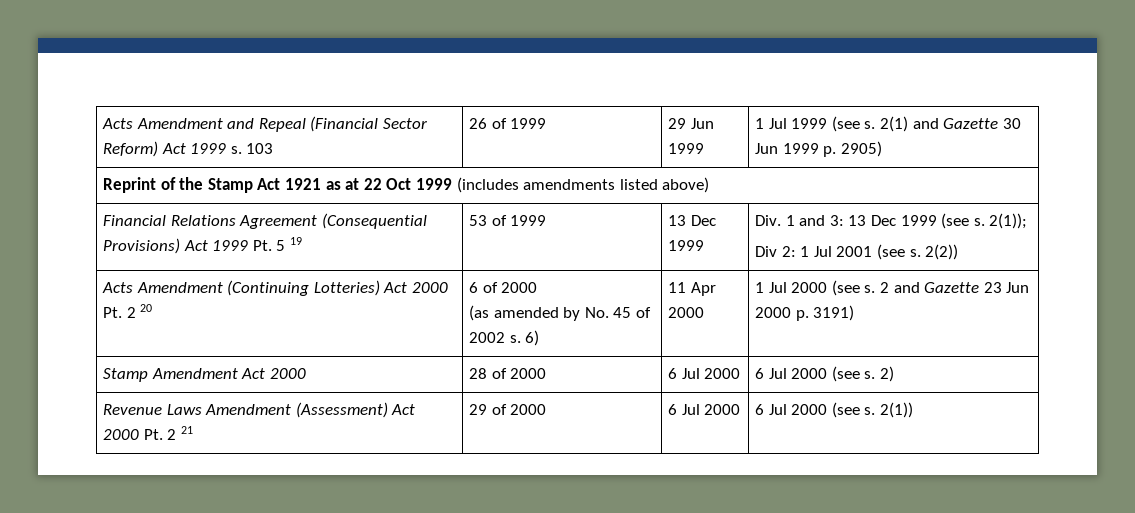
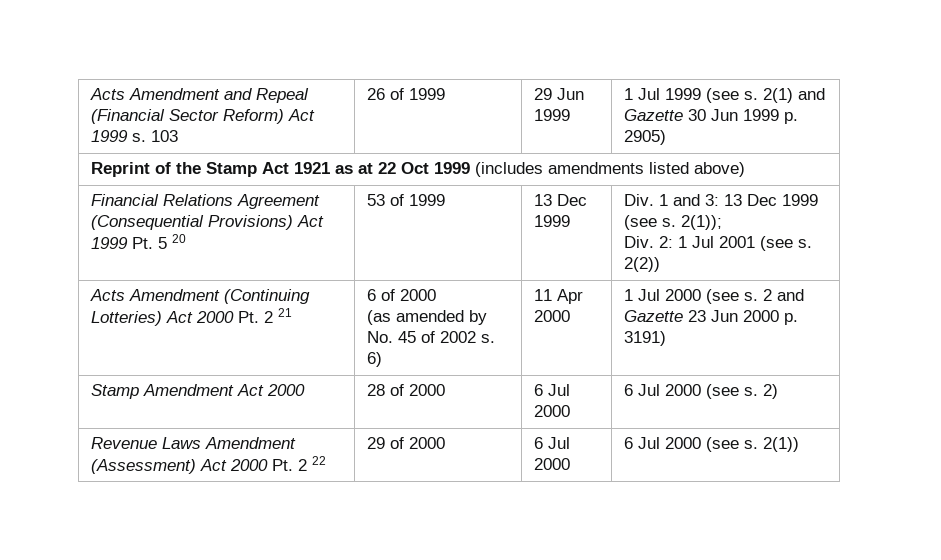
[289,237,302,245] 19 -> [172,234,187,243] 20
[755,246,778,257] Div -> [624,236,655,248] Div.
[140,304,153,312] 20 -> [278,308,293,317] 21
[180,426,193,434] 21 -> [312,456,327,465] 22

